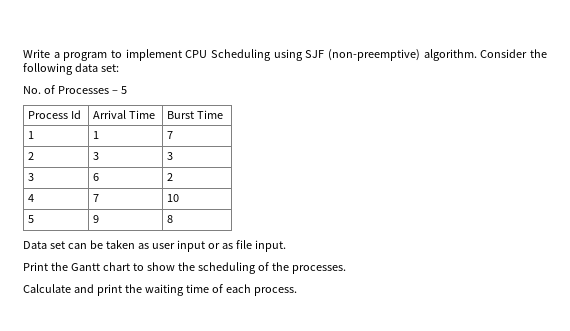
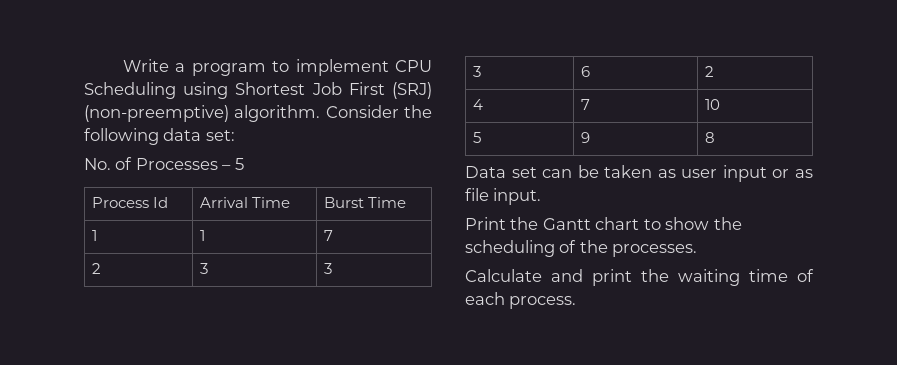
[305,50,325,58] SJF -> [235,82,432,99] Shortest Job First (SRJ)

